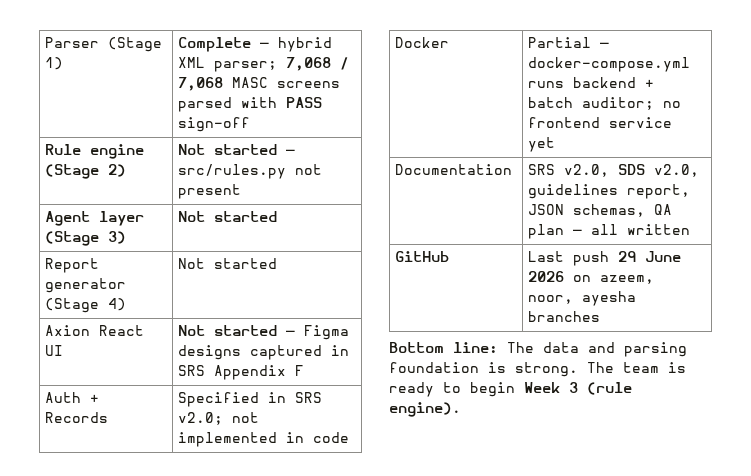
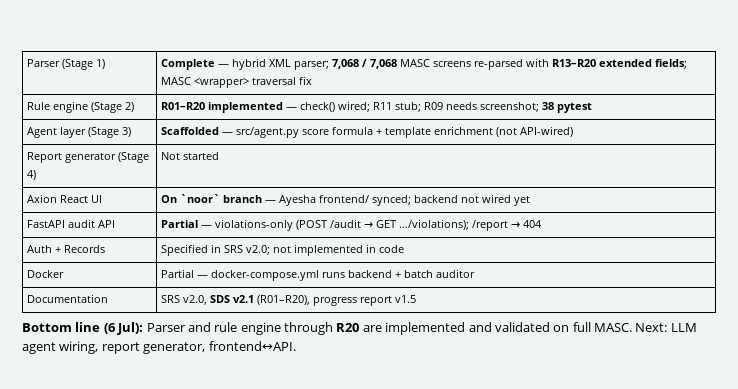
[178,97,323,112] [178,117,251,132] [45,144,145,159] [45,164,127,179] [178,144,296,155] [178,164,323,179] [178,184,242,199] [45,211,145,226] [45,231,127,246] [178,211,278,222] parsed with PASS sign-off // Rule engine (Stage 2) | Not started — src/rules.py not present // Agent layer (Stage 3) | Not started -> [474,58,688,70] [161,76,313,88] [27,101,135,113] [161,101,593,113] [27,127,132,138] [161,126,574,138] re-parsed with R13–R20 extended fields; MASC <wrapper> traversal fix // Rule engine (Stage 2) | R01–R20 implemented — check() wired; R11 stub; R09 needs screenshot; 38 pytest // Agent layer (Stage 3) | Scaffolded — src/agent.py score formula + template enrichment (not API-wired)
[178,325,350,340] [178,345,350,360] [178,365,305,380] Not started — Figma designs captured in SRS Appendix F -> [161,194,531,206] [27,219,116,228] [161,219,543,231] On `noor` branch — Ayesha frontend/ synced; backend not wired yet // FastAPI audit API | Partial — violations-only (POST /audit → GET …/violations); /report → 404
[582,97,682,110] [528,117,673,128] [528,137,556,152] auditor; no frontend service yet -> [436,269,476,278] auditor
[654,164,700,177] [528,184,691,199] [528,204,673,217] [528,224,691,239] [395,251,450,262] [528,251,682,266] [528,271,655,284] [528,291,637,306] [528,311,601,322] [389,342,687,357] [389,362,686,377] [389,382,632,397] [389,402,461,417] v2.0, guidelines report, JSON schemas, QA plan — all written // GitHub | Last push 29 June 2026 on azeem, noor, ayesha branches // Bottom line: The data and parsing foundation is strong. The team is ready to begin Week 3 (rule engine). -> [233,295,417,306] [22,322,697,335] [22,341,296,354] v2.1 (R01–R20), progress report v1.5 // Bottom line (6 Jul): Parser and rule engine through R20 are implemented and validated on full MASC. Next: LLM agent wiring, report generator, frontend↔API.

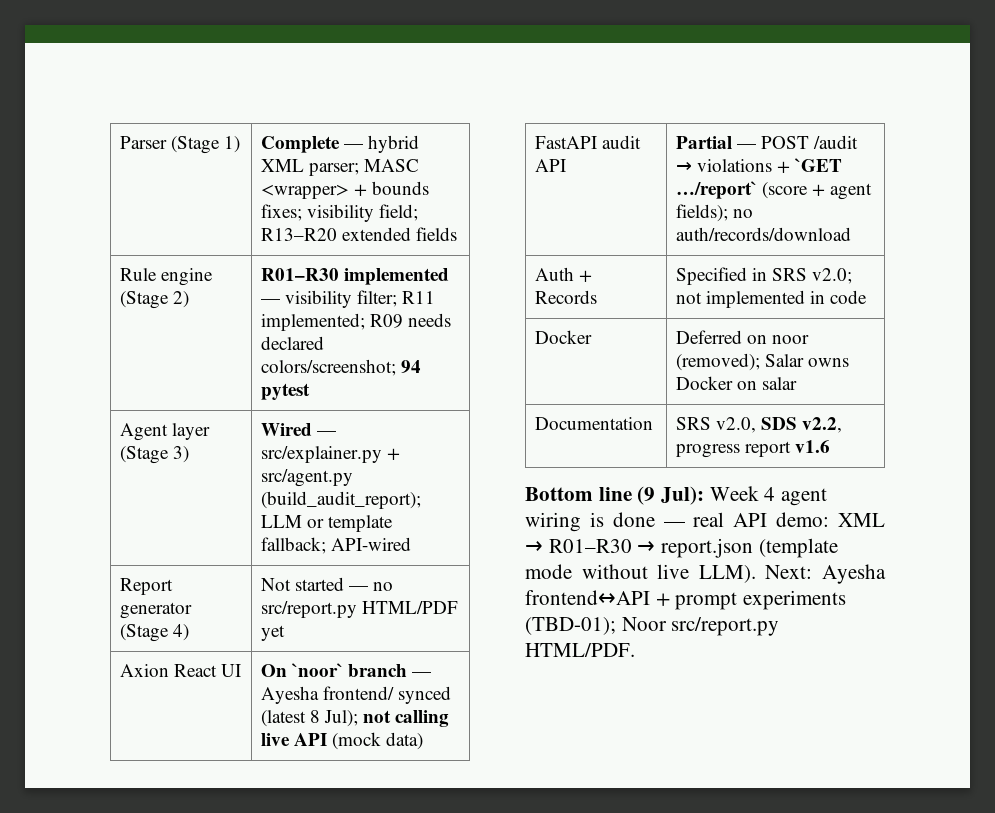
[332,58,688,70] [161,76,313,88] 7,068 / 7,068 MASC screens re-parsed with R13–R20 extended fields; MASC <wrapper> traversal fix -> [364,159,420,172] [260,181,430,199] [260,204,419,222] [260,227,458,241] MASC <wrapper> + bounds fixes; visibility field; R13–R20 extended fields
[161,102,206,110] R01–R20 -> [260,268,339,281] R01–R30
[300,101,555,112] check() wired; R11 stub; R09 needs screenshot; 38 -> [285,290,436,308] [260,313,452,331] [260,336,324,350] [260,359,422,376] visibility filter; R11 implemented; R09 needs declared colors/screenshot; 94
[161,126,574,138] Scaffolded — src/agent.py score formula + template enrichment (not API-wired) -> [260,423,337,436] [260,446,401,463] [260,469,353,487] [260,491,421,509] [260,515,394,532] [260,537,412,554] Wired — src/explainer.py + src/agent.py (build_audit_report); LLM or template fallback; API-wired
(220, 156) none -> [349,582,394,591] [260,601,459,618] [260,625,285,641] — no src/report.py HTML/PDF yet
[372,194,531,206] synced; backend not wired yet -> [398,686,452,704] [260,710,450,727] [260,732,424,750] synced (latest 8 Jul); not calling live API (mock data)
[215,219,543,231] violations-only (POST /audit → GET …/violations); /report → 404 -> [761,135,859,149] [675,158,843,173] [675,181,873,200] [675,204,754,222] [675,227,851,241] POST /audit → violations + `GET …/report` (score + agent fields); no auth/records/download
[161,269,476,281] Partial — docker-compose.yml runs backend + batch auditor -> [675,330,810,344] [675,353,850,371] [675,376,798,390] Deferred on noor (removed); Salar owns Docker on salar
[233,295,311,305] v2.1 (R01–R20), -> [802,417,843,433] v2.2,
[395,295,417,303] v1.5 -> [795,440,831,453] v1.6
[103,322,697,335] [22,341,296,354] (6 Jul): Parser and rule engine through R20 are implemented and validated on full MASC. Next: LLM agent wiring, report generator, frontend↔API. -> [637,486,828,506] [525,512,885,532] [525,538,838,558] [525,564,886,584] [525,590,847,610] [525,617,780,636] [525,643,635,657] (9 Jul): Week 4 agent wiring is done — real API demo: XML → R01–R30 → report.json (template mode without live LLM). Next: Ayesha frontend↔API + prompt experiments (TBD-01); Noor src/report.py HTML/PDF.

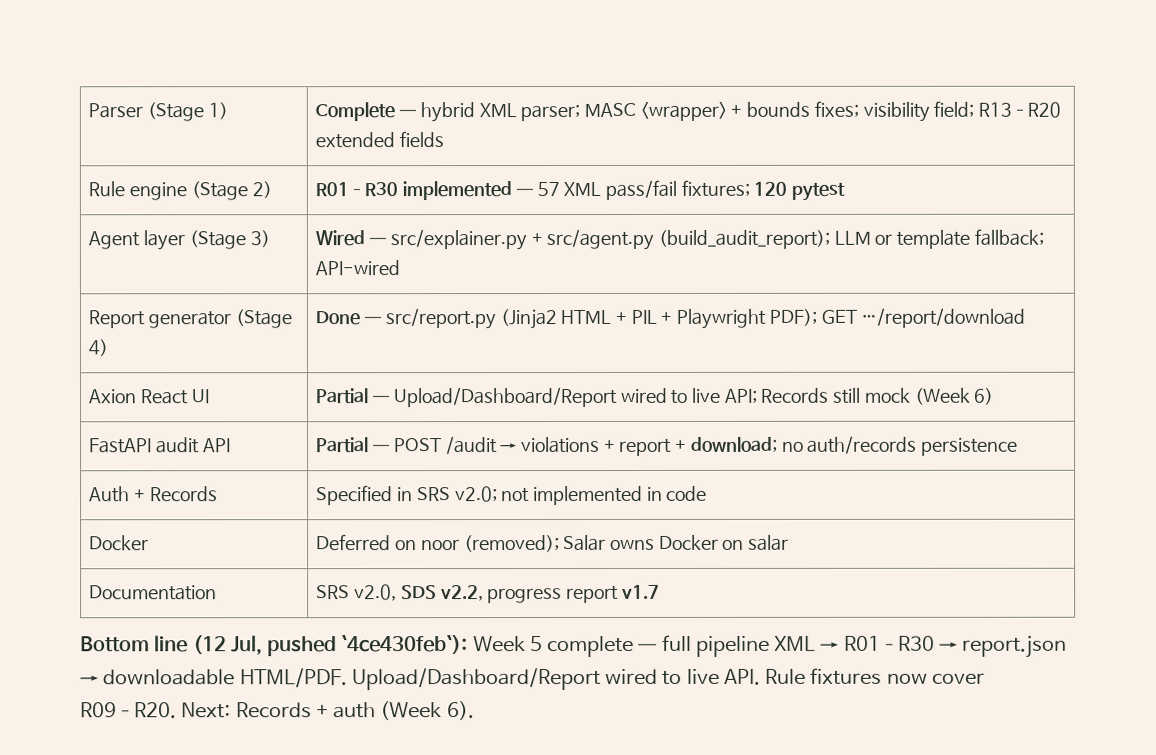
[285,290,436,308] [260,313,452,331] [260,336,324,350] [260,359,422,376] visibility filter; R11 implemented; R09 needs declared colors/screenshot; 94 -> [536,179,788,200] 57 XML pass/fail fixtures; 120
[260,577,394,591] [260,601,459,618] [260,625,285,641] [119,664,242,677] [260,663,432,677] [260,686,452,704] [260,710,450,727] [260,732,424,750] Not started — no src/report.py HTML/PDF yet // Axion React UI | On `noor` branch — Ayesha frontend/ synced (latest 8 Jul); not calling live API (mock data) -> [315,307,1026,330] [89,389,210,405] [316,386,995,408] Done — src/report.py (Jinja2 HTML + PIL + Playwright PDF); GET …/report/download // Axion React UI | Partial — Upload/Dashboard/Report wired to live API; Records still mock (Week 6)
[795,158,843,172] [675,181,873,200] [675,204,754,222] [675,227,851,241] `GET …/report` (score + agent fields); no auth/records/download -> [619,435,1019,456] report + download; no auth/records persistence
[795,440,831,453] v1.6 -> [620,584,660,599] v1.7
[637,486,828,506] [525,512,830,532] (9 Jul): Week 4 agent wiring is done — real API demo: -> [192,634,770,658] (12 Jul, pushed `4ce430feb`): Week 5 complete — full pipeline
[758,538,838,558] [525,564,886,584] [525,590,847,610] [525,617,780,636] [525,643,635,657] (template mode without live LLM). Next: Ayesha frontend↔API + prompt experiments (TBD-01); Noor src/report.py HTML/PDF. -> [80,667,985,691] [80,701,475,721] → downloadable HTML/PDF. Upload/Dashboard/Report wired to live API. Rule fixtures now cover R09–R20. Next: Records + auth (Week 6).

